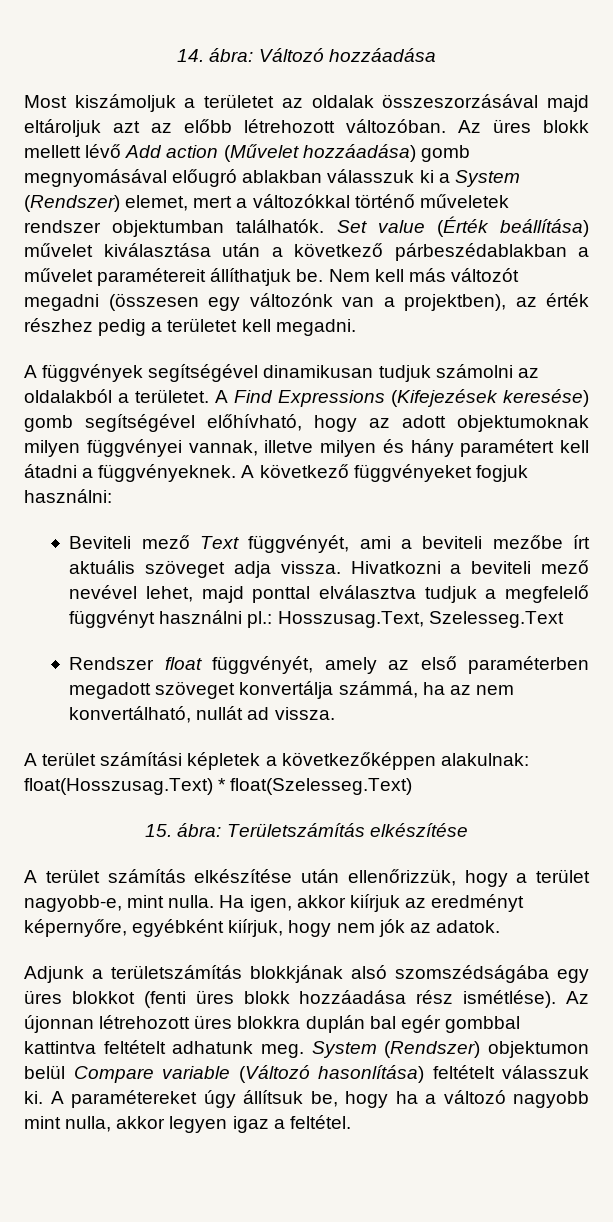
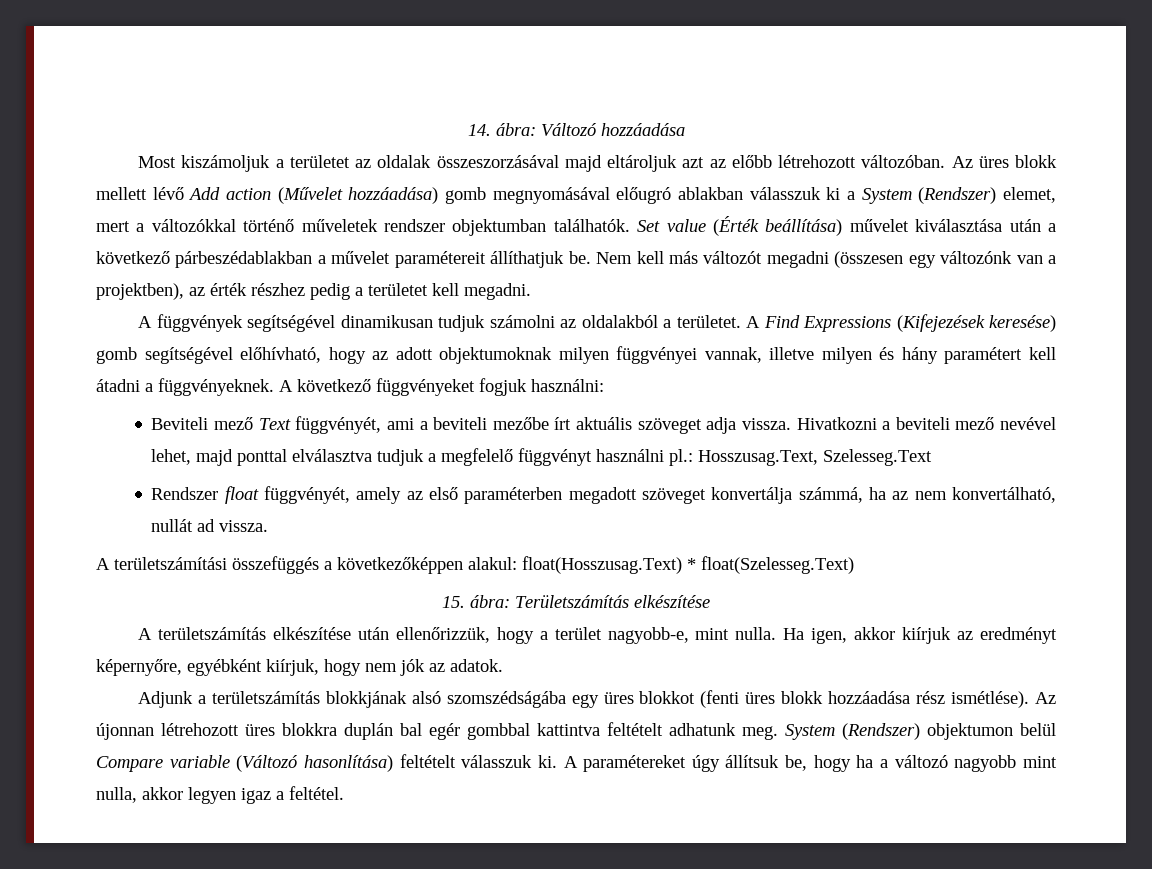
[42,752,261,770] terület számítási képletek -> [114,556,319,574] területszámítási összefüggés
[440,753,529,766] alakulnak: -> [468,557,517,570] alakul:
[45,869,186,883] terület számítás -> [157,627,266,640] területszámítás

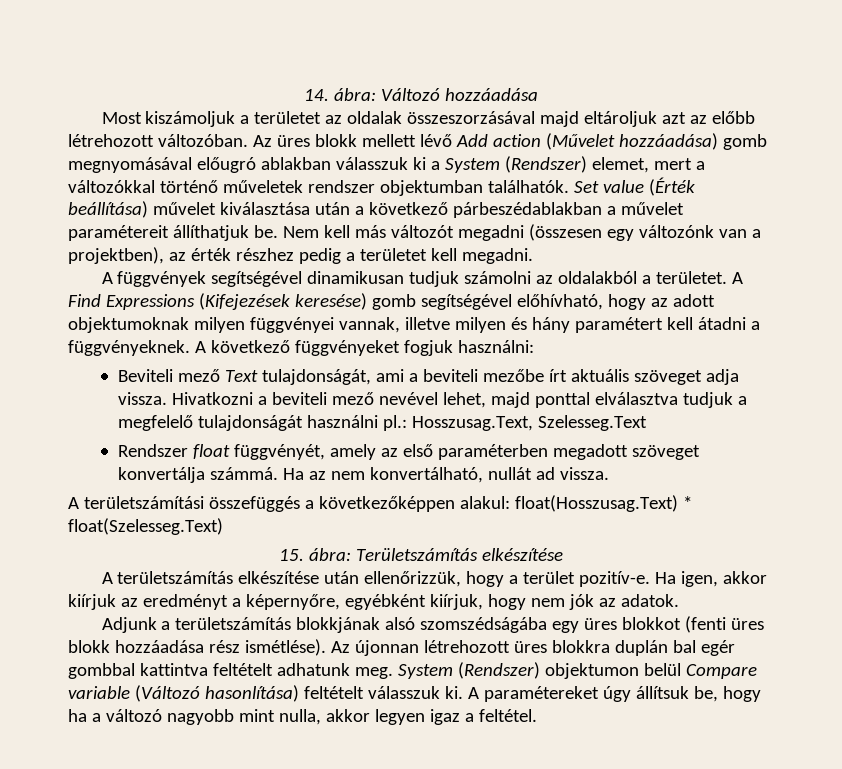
[295,416,382,434] függvényét, -> [261,369,371,385] tulajdonságát,
[518,448,593,466] függvényt -> [197,415,303,431] tulajdonságát
[798,487,887,503] számmá, ha -> [209,467,304,480] számmá. Ha
[607,627,777,644] nagyobb-e, mint nulla. -> [579,571,651,587] pozitív-e.
(1058, 635) none -> [231,598,241,607] a

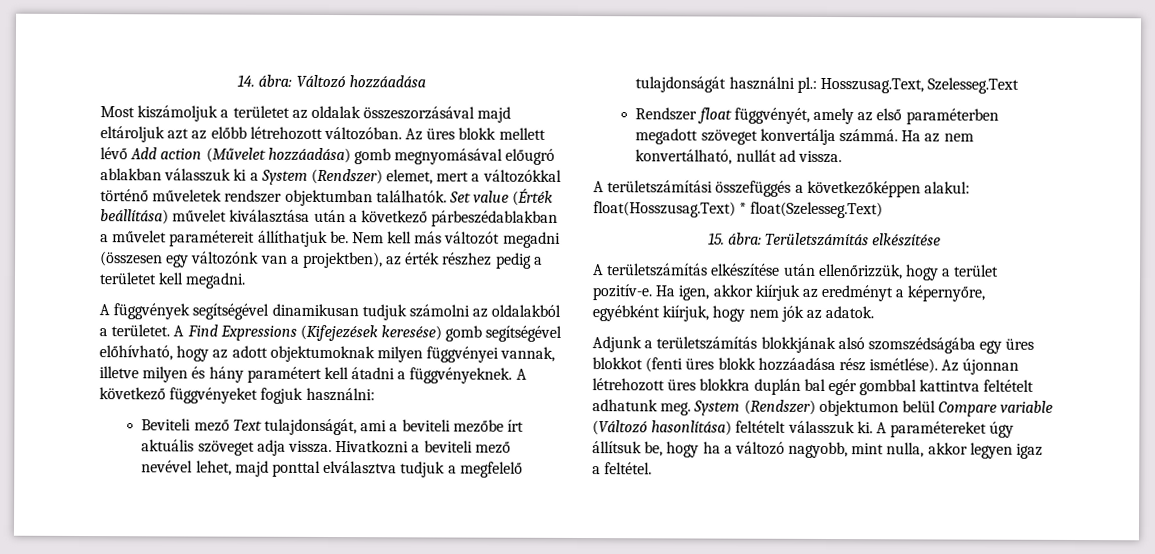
[166,709,234,725] nagyobb -> [788,441,849,459] nagyobb,

